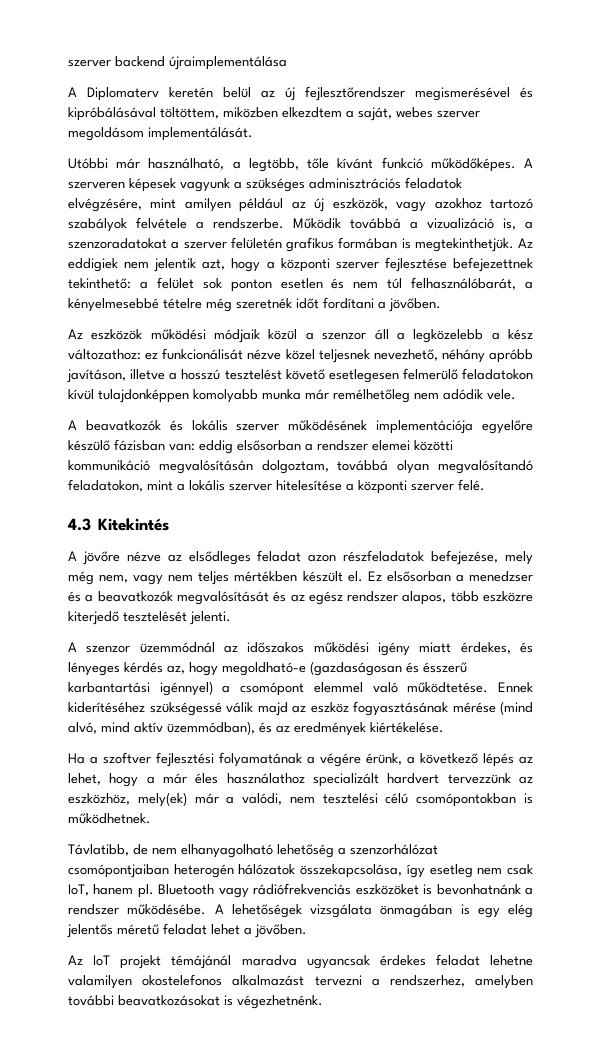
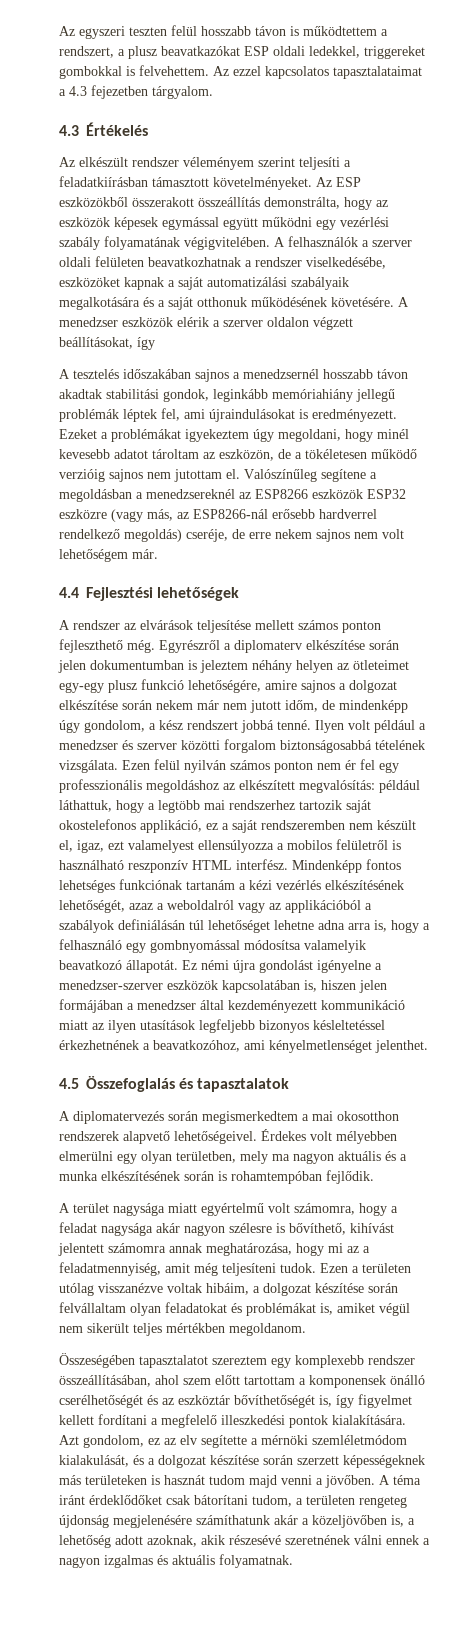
[68,56,287,70] [68,86,533,101] [68,107,480,121] [68,127,253,141] [68,157,533,172] [68,177,462,192] [68,198,534,212] [68,217,533,232] [68,237,533,252] [68,257,533,272] [68,277,533,292] [68,297,441,312] [68,329,534,343] [68,348,533,363] [67,368,533,383] [68,389,516,403] [68,420,533,434] [68,439,453,454] [68,460,533,474] [68,479,485,494] [68,518,170,531] [68,550,533,565] [68,571,533,585] [68,591,533,605] [68,611,231,625] [68,642,533,656] [68,661,467,676] [68,681,533,696] [68,701,533,716] [68,721,444,736] [68,752,533,767] [68,773,533,787] [68,792,533,807] [68,813,151,824] [68,844,438,858] [68,864,533,878] [68,883,533,898] [68,904,533,918] [67,923,307,938] [68,954,533,969] [68,974,533,989] [68,995,323,1009] szerver backend újraimplementálása // A Diplomaterv keretén belül az új fejlesztőrendszer megismerésével és kipróbálásával töltöttem, miközben elkezdtem a saját, webes szerver megoldásom implementálását. // Utóbbi már használható, a legtöbb, tőle kívánt funkció működőképes. A szerveren képesek vagyunk a szükséges adminisztrációs feladatok elvégzésére, mint amilyen például az új eszközök, vagy azokhoz tartozó szabályok felvétele a rendszerbe. Működik továbbá a vizualizáció is, a szenzoradatokat a szerver felületén grafikus formában is megtekinthetjük. Az eddigiek nem jelentik azt, hogy a központi szerver fejlesztése befejezettnek tekinthető: a felület sok ponton esetlen és nem túl felhasználóbarát, a kényelmesebbé tételre még szeretnék időt fordítani a jövőben. // Az eszközök működési módjaik közül a szenzor áll a legközelebb a kész változathoz: ez funkcionálisát nézve közel teljesnek nevezhető, néhány apróbb javításon, illetve a hosszú tesztelést követő esetlegesen felmerülő feladatokon kívül tulajdonképpen komolyabb munka már remélhetőleg nem adódik vele. // A beavatkozók és lokális szerver működésének implementációja egyelőre készülő fázisban van: eddig elsősorban a rendszer elemei közötti kommunikáció megvalósításán dolgoztam, továbbá olyan megvalósítandó feladatokon, mint a lokális szerver hitelesítése a központi szerver felé. // 4.3 Kitekintés // A jövőre nézve az elsődleges feladat azon részfeladatok befejezése, mely még nem, vagy nem teljes mértékben készült el. Ez elsősorban a menedzser és a beavatkozók megvalósítását és az egész rendszer alapos, több eszközre kiterjedő tesztelését jelenti. // A szenzor üzemmódnál az időszakos működési igény miatt érdekes, és lényeges kérdés az, hogy megoldható-e (gazdaságosan és ésszerű karbantartási igénnyel) a csomópont elemmel való működtetése. Ennek kiderítéséhez szükségessé válik majd az eszköz fogyasztásának mérése (mind alvó, mind aktív üzemmódban), és az eredmények kiértékelése. // Ha a szoftver fejlesztési folyamatának a végére érünk, a következő lépés az lehet, hogy a már éles használathoz specializált hardvert tervezzünk az eszközhöz, mely(ek) már a valódi, nem tesztelési célú csomópontokban is működhetnek. // Távlatibb, de nem elhanyagolható lehetőség a szenzorhálózat csomópontjaiban heterogén hálózatok összekapcsolása, így esetleg nem csak IoT, hanem pl. Bluetooth vagy rádiófrekvenciás eszközöket is bevonhatnánk a rendszer működésébe. A lehetőségek vizsgálata önmagában is egy elég jelentős méretű feladat lehet a jövőben. // Az IoT projekt témájánál maradva ugyancsak érdekes feladat lehetne valamilyen okostelefonos alkalmazást tervezni a rendszerhez, amelyben további beavatkozásokat is végezhetnénk. -> [59,25,388,39] [59,46,425,59] [59,65,422,79] [59,85,213,99] [59,122,148,136] [59,157,351,170] [59,176,361,190] [59,197,388,210] [59,217,389,230] [59,236,412,250] [59,256,386,269] [59,277,349,290] [59,297,409,310] [59,317,353,330] [59,337,155,350] [59,369,408,382] [59,389,395,402] [59,408,397,422] [59,429,409,442] [59,449,417,461] [59,469,377,482] [59,489,406,502] [59,509,377,522] [59,529,404,542] [59,549,158,562] [59,587,240,601] [59,620,381,633] [59,639,399,653] [58,660,409,673] [59,679,397,693] [59,700,408,713] [59,720,426,733] [59,739,425,753] [59,759,399,773] [59,779,420,793] [59,800,371,813] [59,819,416,833] [59,839,401,853] [59,859,401,873] [59,879,404,893] [59,900,372,913] [59,919,430,933] [59,939,366,953] [59,960,382,973] [59,980,387,993] [59,999,405,1013] [59,1019,385,1033] [59,1040,428,1053] [59,1076,290,1092] [59,1111,399,1124] [59,1129,397,1144] [59,1151,407,1164] [59,1170,374,1184] [59,1203,398,1216] [59,1222,394,1236] [58,1243,370,1256] [59,1262,411,1276] [59,1283,398,1296] [59,1302,410,1316] [59,1323,306,1336] [59,1353,415,1368] [59,1375,425,1388] [59,1394,412,1408] [59,1414,406,1428] [59,1435,407,1448] [59,1455,425,1468] [59,1475,421,1488] [59,1495,407,1508] [59,1515,415,1528] [59,1535,430,1548] [59,1554,293,1568] Az egyszeri teszten felül hosszabb távon is működtettem a rendszert, a plusz beavatkazókat ESP oldali ledekkel, triggereket gombokkal is felvehettem. Az ezzel kapcsolatos tapasztalataimat a 4.3 fejezetben tárgyalom. // 4.3 Értékelés // Az elkészült rendszer véleményem szerint teljesíti a feladatkiírásban támasztott követelményeket. Az ESP eszközökből összerakott összeállítás demonstrálta, hogy az eszközök képesek egymással együtt működni egy vezérlési szabály folyamatának végigvitelében. A felhasználók a szerver oldali felületen beavatkozhatnak a rendszer viselkedésébe, eszközöket kapnak a saját automatizálási szabályaik megalkotására és a saját otthonuk működésének követésére. A menedzser eszközök elérik a szerver oldalon végzett beállításokat, így // A tesztelés időszakában sajnos a menedzsernél hosszabb távon akadtak stabilitási gondok, leginkább memóriahiány jellegű problémák léptek fel, ami újraindulásokat is eredményezett. Ezeket a problémákat igyekeztem úgy megoldani, hogy minél kevesebb adatot tároltam az eszközön, de a tökéletesen működő verzióig sajnos nem jutottam el. Valószínűleg segítene a megoldásban a menedzsereknél az ESP8266 eszközök ESP32 eszközre (vagy más, az ESP8266-nál erősebb hardverrel rendelkező megoldás) cseréje, de erre nekem sajnos nem volt lehetőségem már. // 4.4 Fejlesztési lehetőségek // A rendszer az elvárások teljesítése mellett számos ponton fejleszthető még. Egyrészről a diplomaterv elkészítése során jelen dokumentumban is jeleztem néhány helyen az ötleteimet egy-egy plusz funkció lehetőségére, amire sajnos a dolgozat elkészítése során nekem már nem jutott időm, de mindenképp úgy gondolom, a kész rendszert jobbá tenné. Ilyen volt például a menedzser és szerver közötti forgalom biztonságosabbá tételének vizsgálata. Ezen felül nyilván számos ponton nem ér fel egy professzionális megoldáshoz az elkészített megvalósítás: például láthattuk, hogy a legtöbb mai rendszerhez tartozik saját okostelefonos applikáció, ez a saját rendszeremben nem készült el, igaz, ezt valamelyest ellensúlyozza a mobilos felületről is használható reszponzív HTML interfész. Mindenképp fontos lehetséges funkciónak tartanám a kézi vezérlés elkészítésének lehetőségét, azaz a weboldalról vagy az applikációból a szabályok definiálásán túl lehetőséget lehetne adna arra is, hogy a felhasználó egy gombnyomással módosítsa valamelyik beavatkozó állapotát. Ez némi újra gondolást igényelne a menedzser-szerver eszközök kapcsolatában is, hiszen jelen formájában a menedzser által kezdeményezett kommunikáció miatt az ilyen utasítások legfeljebb bizonyos késleltetéssel érkezhetnének a beavatkozóhoz, ami kényelmetlenséget jelenthet. // 4.5 Összefoglalás és tapasztalatok // A diplomatervezés során megismerkedtem a mai okosotthon rendszerek alapvető lehetőségeivel. Érdekes volt mélyebben elmerülni egy olyan területben, mely ma nagyon aktuális és a munka elkészítésének során is rohamtempóban fejlődik. // A terület nagysága miatt egyértelmű volt számomra, hogy a feladat nagysága akár nagyon szélesre is bővíthető, kihívást jelentett számomra annak meghatározása, hogy mi az a feladatmennyiség, amit még teljesíteni tudok. Ezen a területen utólag visszanézve voltak hibáim, a dolgozat készítése során felvállaltam olyan feladatokat és problémákat is, amiket végül nem sikerült teljes mértékben megoldanom. // Összeségében tapasztalatot szereztem egy komplexebb rendszer összeállításában, ahol szem előtt tartottam a komponensek önálló cserélhetőségét és az eszköztár bővíthetőségét is, így figyelmet kellett fordítani a megfelelő illeszkedési pontok kialakítására. Azt gondolom, ez az elv segítette a mérnöki szemléletmódom kialakulását, és a dolgozat készítése során szerzett képességeknek más területeken is hasznát tudom majd venni a jövőben. A téma iránt érdeklődőket csak bátorítani tudom, a területen rengeteg újdonság megjelenésére számíthatunk akár a közeljövőben is, a lehetőség adott azoknak, akik részesévé szeretnének válni ennek a nagyon izgalmas és aktuális folyamatnak.

